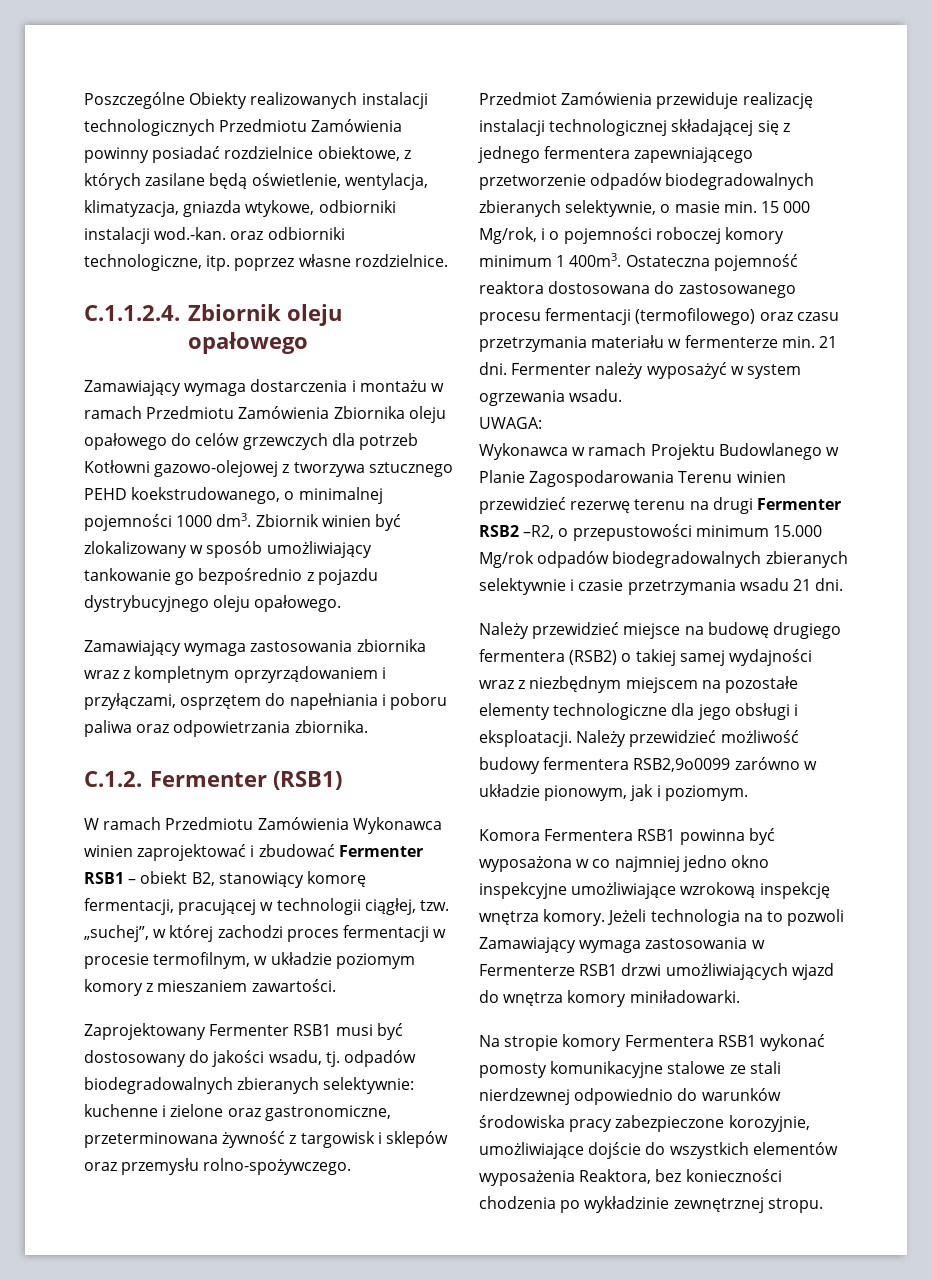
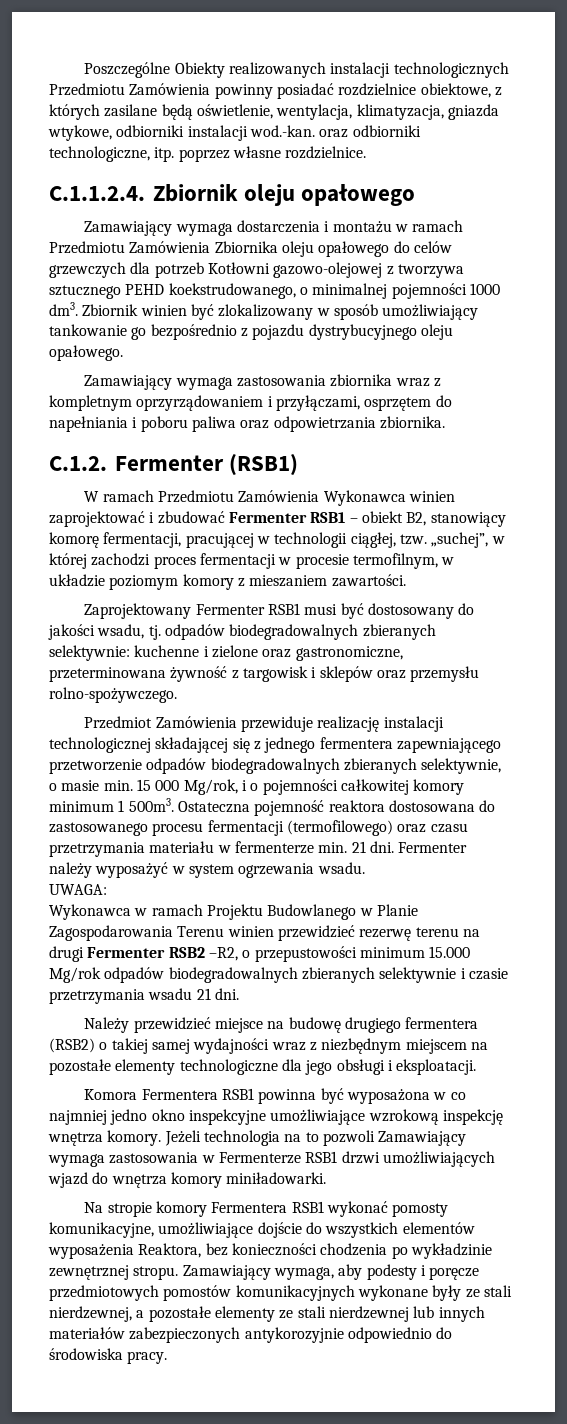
[655,227,721,244] roboczej -> [340,779,409,795] całkowitej
[569,253,622,267] 400m3. -> [128,798,174,812] 500m3.
[576,730,799,747] [479,757,817,774] [479,784,748,801] Należy przewidzieć możliwość budowy fermentera RSB2,9o0099 zarówno w układzie pionowym, jak i poziomym. -> (477, 1067) none
[550,1061,781,1078] [479,1088,781,1105] [479,1115,810,1132] komunikacyjne stalowe ze stali nierdzewnej odpowiednio do warunków środowiska pracy zabezpieczone korozyjnie, -> [49,1222,154,1238] komunikacyjne,
(823, 1205) none -> [182,1264,480,1280] [49,1285,512,1301] [49,1306,485,1322] [49,1327,453,1343] [49,1348,168,1364] Zamawiający wymaga, aby podesty i poręcze przedmiotowych pomostów komunikacyjnych wykonane były ze stali nierdzewnej, a pozostałe elementy ze stali nierdzewnej lub innych materiałów zabezpieczonych antykorozyjnie odpowiednio do środowiska pracy.

